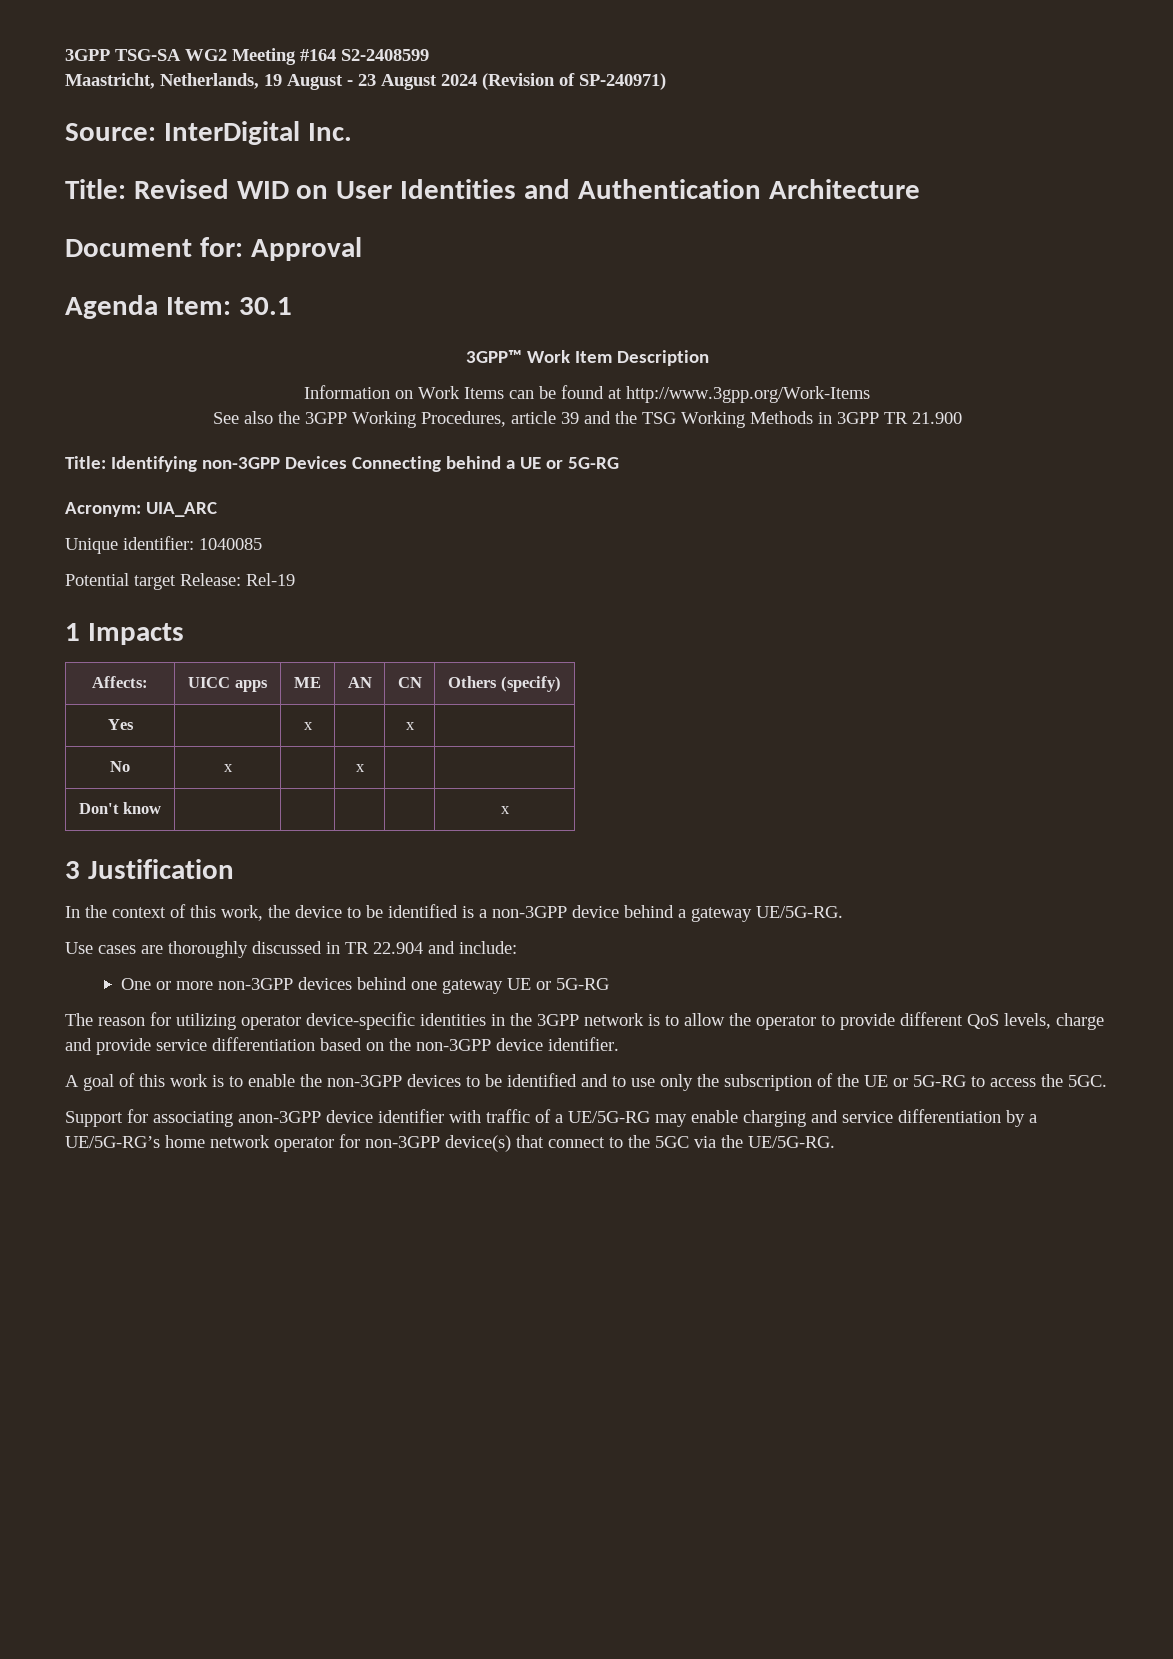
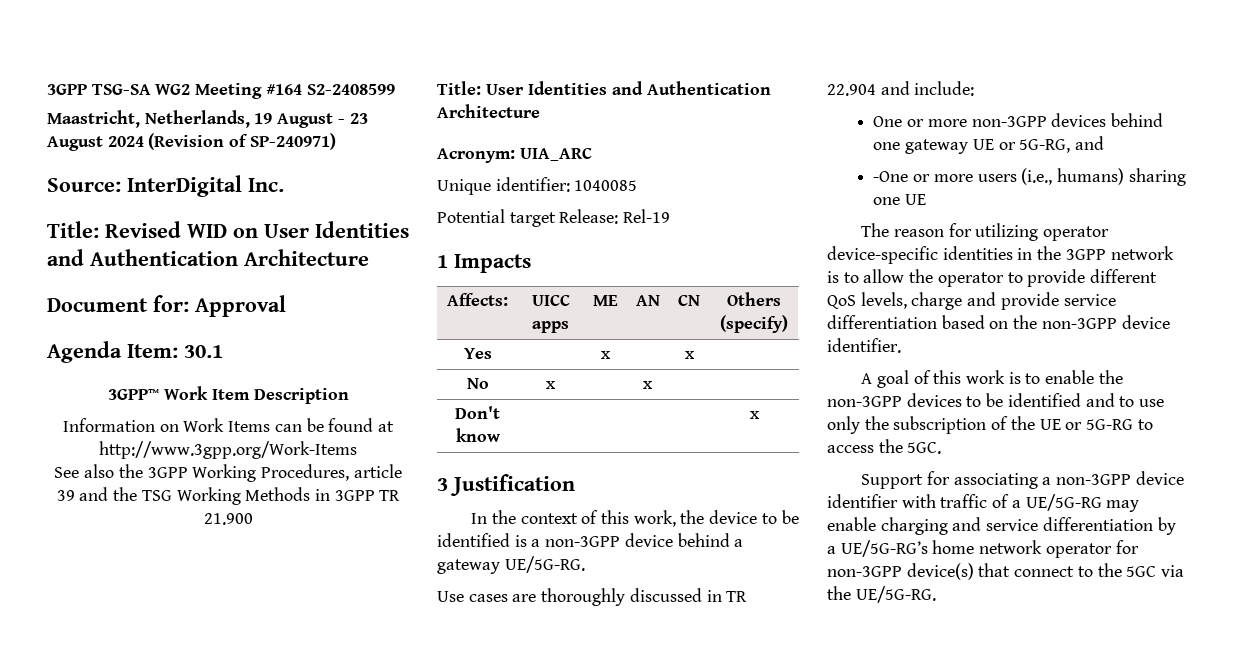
[110,456,619,472] Identifying non-3GPP Devices Connecting behind a UE or 5G-RG -> [486,81,771,95] [437,104,540,118] User Identities and Authentication Architecture
[555,978,609,990] 5G-RG -> [1019,136,1104,153] [873,168,1186,186] [873,194,927,205] 5G-RG, and // -One or more users (i.e., humans) sharing one UE
[238,1111,321,1123] anon-3GPP -> [1042,474,1132,485] a non-3GPP

